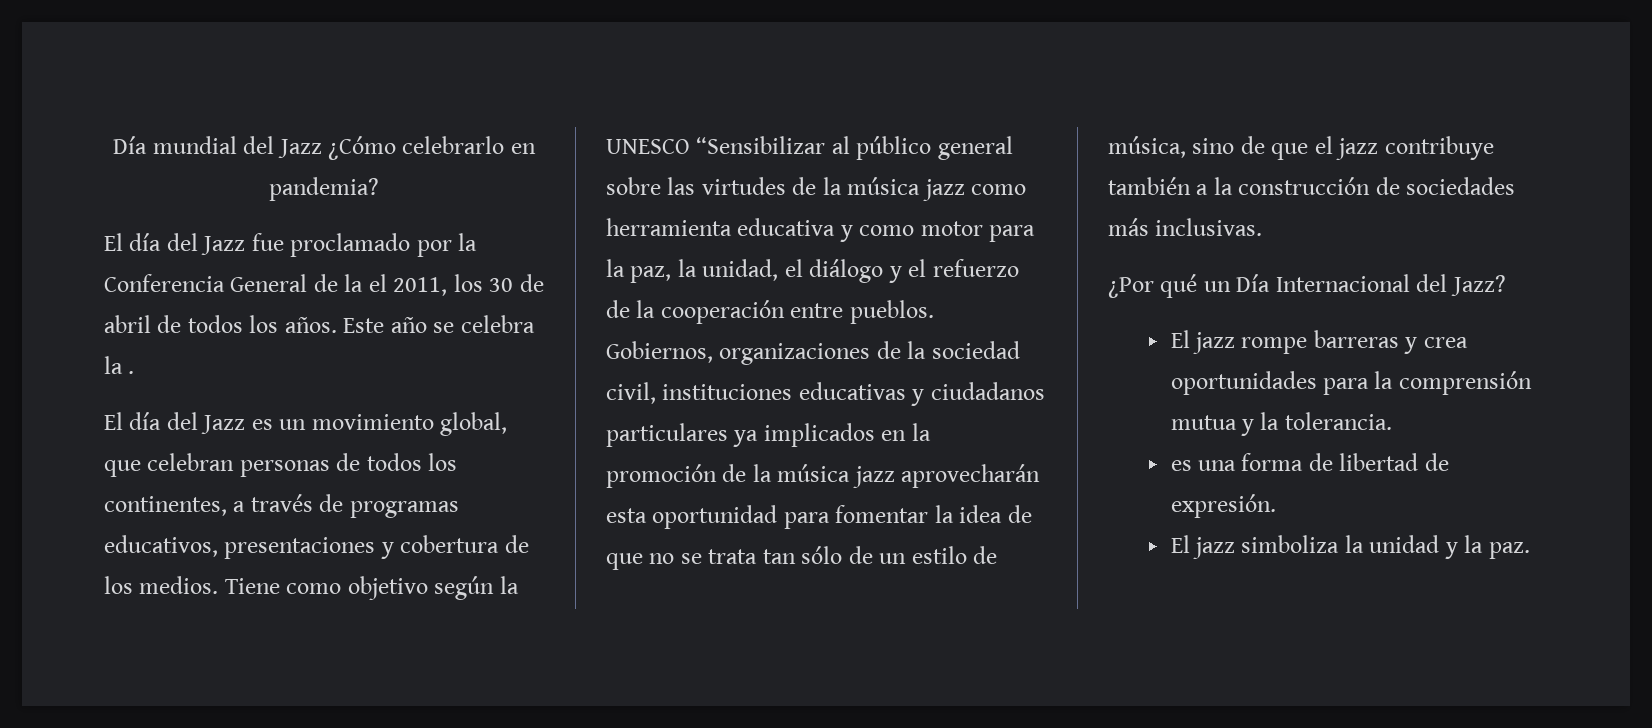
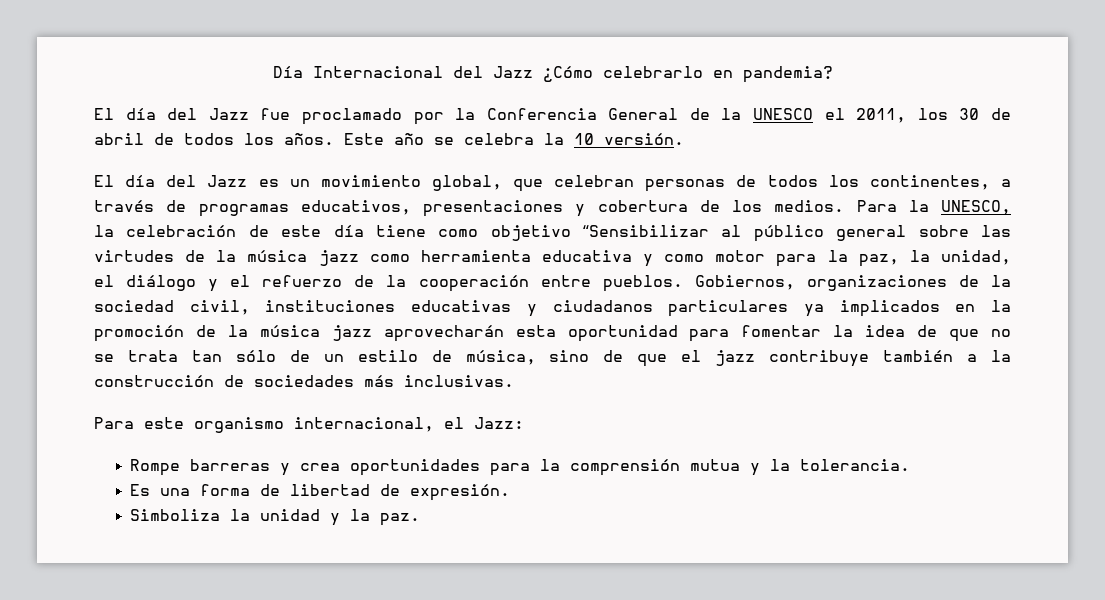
[113,136,237,154] Día mundial -> [272,66,443,78] Día Internacional
(364, 283) none -> [753,108,814,120] UNESCO
[128,371,135,374] . -> [574,133,684,145] 10 versión.
[224,576,519,600] [606,139,690,154] Tiene como objetivo según la UNESCO -> [856,200,1011,215] [94,225,571,241] Para la UNESCO, la celebración de este día tiene como objetivo
[1108,274,1506,298] [1170,330,1308,354] ¿Por qué un Día Internacional del Jazz? // El jazz rompe -> [94,417,524,433] [130,459,181,476] Para este organismo internacional, el Jazz: // Rompe
[1170,460,1192,471] es -> [130,484,151,496] Es
[1170,535,1340,559] El jazz simboliza -> [130,509,221,521] Simboliza

